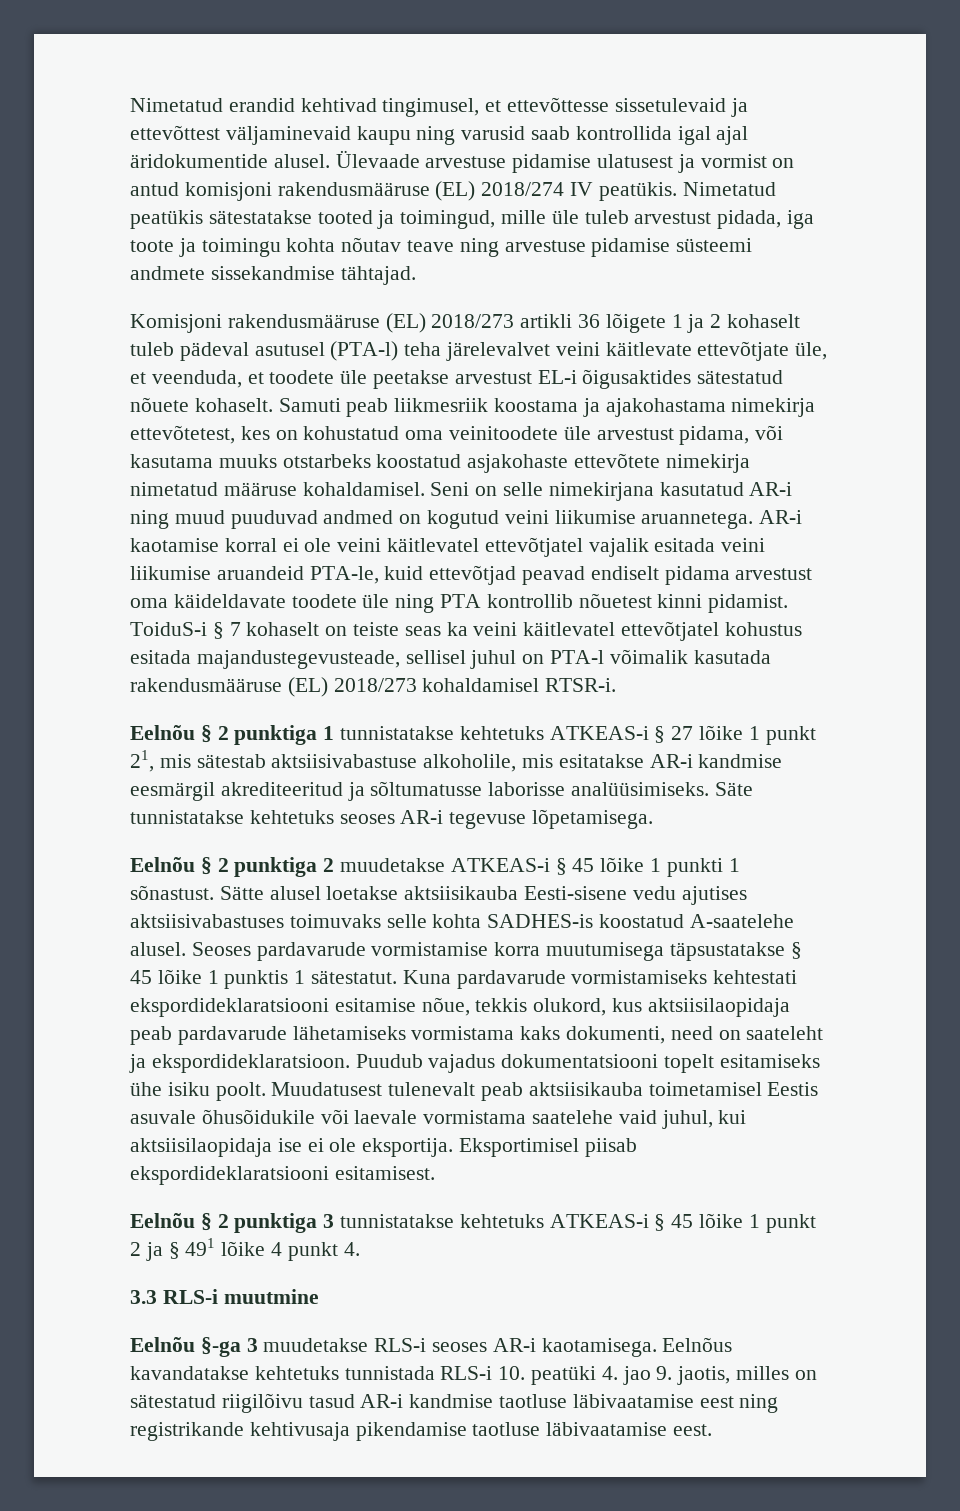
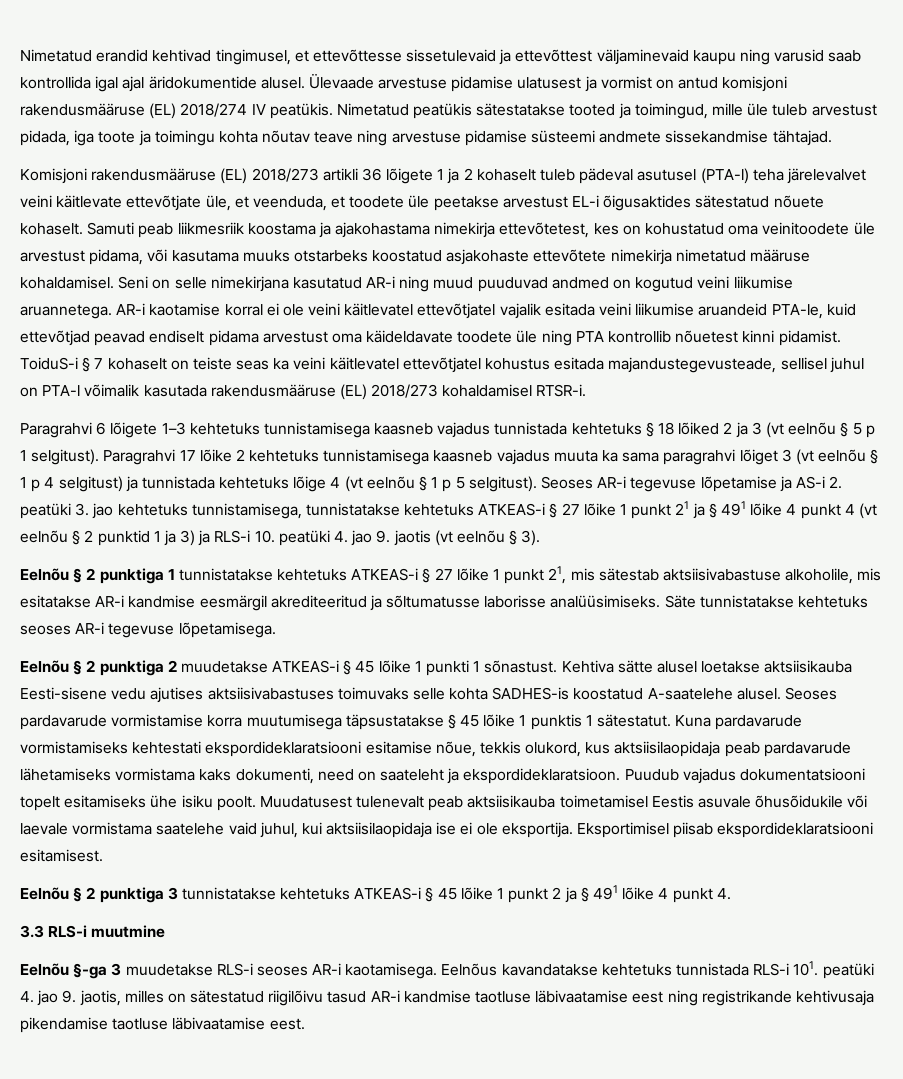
(617, 685) none -> [20,422,875,438] [20,449,879,465] [20,476,843,492] [20,501,877,519] [20,530,541,546] // Paragrahvi 6 lõigete 1–3 kehtetuks tunnistamisega kaasneb vajadus tunnistada kehtetuks § 18 lõiked 2 ja 3 (vt eelnõu § 5 p 1 selgitust). Paragrahvi 17 lõike 2 kehtetuks tunnistamisega kaasneb vajadus muuta ka sama paragrahvi lõiget 3 (vt eelnõu § 1 p 4 selgitust) ja tunnistada kehtetuks lõige 4 (vt eelnõu § 1 p 5 selgitust). Seoses AR-i tegevuse lõpetamise ja AS-i 2. peatüki 3. jao kehtetuks tunnistamisega, tunnistatakse kehtetuks ATKEAS-i § 27 lõike 1 punkt 21 ja § 491 lõike 4 punkt 4 (vt eelnõu § 2 punktid 1 ja 3) ja RLS-i 10. peatüki 4. jao 9. jaotis (vt eelnõu § 3).
[219,886,264,900] Sätte -> [561,660,653,673] Kehtiva sätte
[498,1366,526,1380] 10. -> [793,961,819,976] 101.

